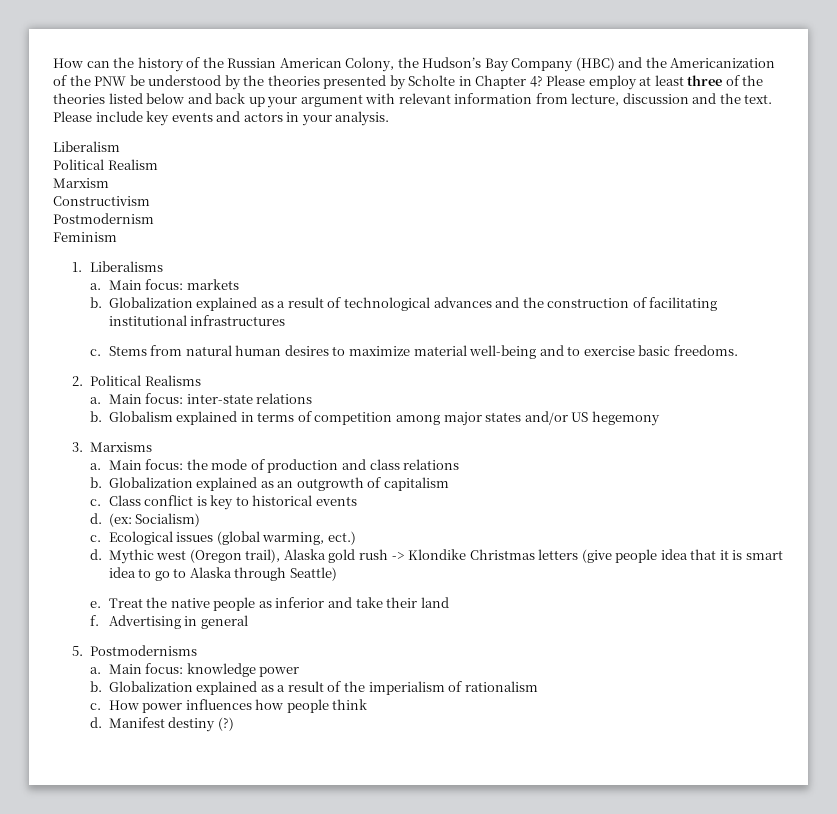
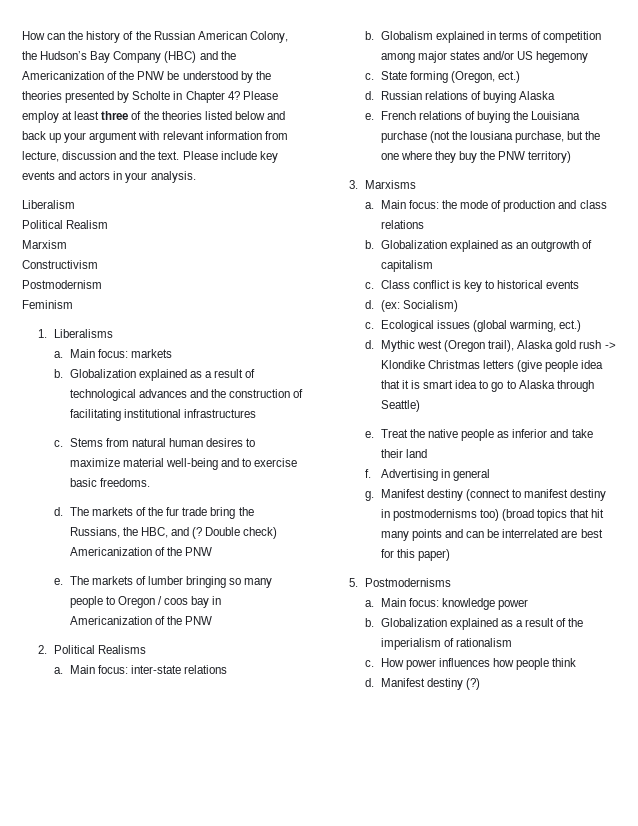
(738, 350) none -> [53,507,254,519] [69,527,278,539] [69,547,213,556] [53,576,273,588] [69,596,222,608] [69,616,213,625] // d. The markets of the fur trade bring the Russians, the HBC, and (? Double check) Americanization of the PNW // e. The markets of lumber bringing so many people to Oregon / coos bay in Americanization of the PNW
(660, 418) none -> [364,71,521,83] [364,91,556,103] [364,111,581,123] [380,131,601,143] [380,151,572,163] // c. State forming (Oregon, ect.) // d. Russian relations of buying Alaska // e. French relations of buying the Louisiana purchase (not the lousiana purchase, but the one where they buy the PNW territory)
(248, 622) none -> [364,489,607,501] [380,509,605,521] [380,529,603,541] [380,549,450,561] // g. Manifest destiny (connect to manifest destiny in postmodernisms too) (broad topics that hit many points and can be interrelated are best for this paper)

